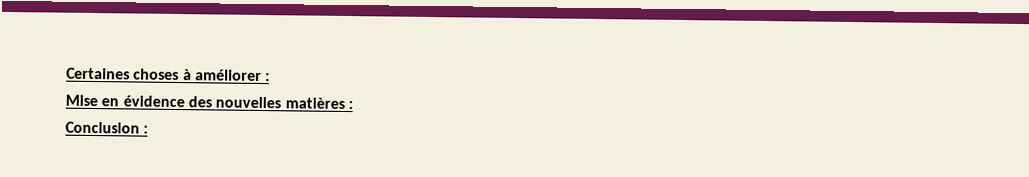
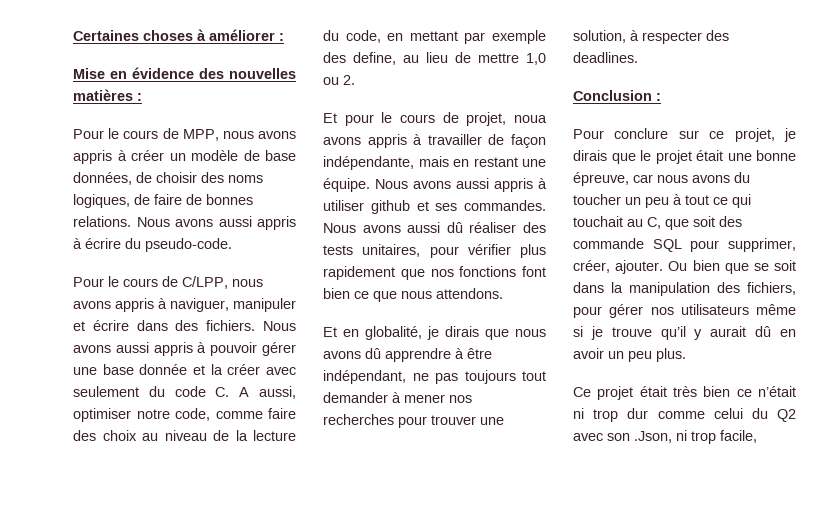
[65,121,149,134] Conclusion : -> [73,128,296,141] [73,150,296,164] [73,172,263,185] [73,194,253,208] [73,216,296,230] [73,238,232,252] [73,276,263,289] [73,298,296,312] [73,320,296,331] [73,342,296,356] [73,364,296,375] [73,386,296,399] [73,408,296,422] [73,430,296,441] [323,30,546,44] [323,52,546,65] [323,75,355,85] [323,112,547,126] [323,134,546,148] [323,156,546,170] [323,178,547,192] [323,200,546,214] [323,222,546,233] [323,244,546,258] [323,266,546,280] [323,288,503,302] [323,326,546,340] [323,348,492,362] [323,370,546,384] [323,392,472,403] [323,414,504,428] [573,30,729,44] [573,52,638,63] [573,90,661,101] [573,128,796,142] [573,150,796,164] [573,172,750,186] [573,194,751,208] [573,216,742,230] [573,238,796,252] [573,260,796,274] [573,282,796,296] [573,304,796,318] [573,326,796,340] [573,348,686,362] [573,386,796,400] [573,408,796,422] [573,430,757,444] Pour le cours de MPP, nous avons appris à créer un modèle de base données, de choisir des noms logiques, de faire de bonnes relations. Nous avons aussi appris à écrire du pseudo-code. // Pour le cours de C/LPP, nous avons appris à naviguer, manipuler et écrire dans des fichiers. Nous avons aussi appris à pouvoir gérer une base donnée et la créer avec seulement du code C. A aussi, optimiser notre code, comme faire des choix au niveau de la lecture du code, en mettant par exemple des define, au lieu de mettre 1,0 ou 2. // Et pour le cours de projet, noua avons appris à travailler de façon indépendante, mais en restant une équipe. Nous avons aussi appris à utiliser github et ses commandes. Nous avons aussi dû réaliser des tests unitaires, pour vérifier plus rapidement que nos fonctions font bien ce que nous attendons. // Et en globalité, je dirais que nous avons dû apprendre à être indépendant, ne pas toujours tout demander à mener nos recherches pour trouver une solution, à respecter des deadlines. // Conclusion : // Pour conclure sur ce projet, je dirais que le projet était une bonne épreuve, car nous avons du toucher un peu à tout ce qui touchait au C, que soit des commande SQL pour supprimer, créer, ajouter. Ou bien que se soit dans la manipulation des fichiers, pour gérer nos utilisateurs même si je trouve qu’il y aurait dû en avoir un peu plus. // Ce projet était très bien ce n’était ni trop dur comme celui du Q2 avec son .Json, ni trop facile,

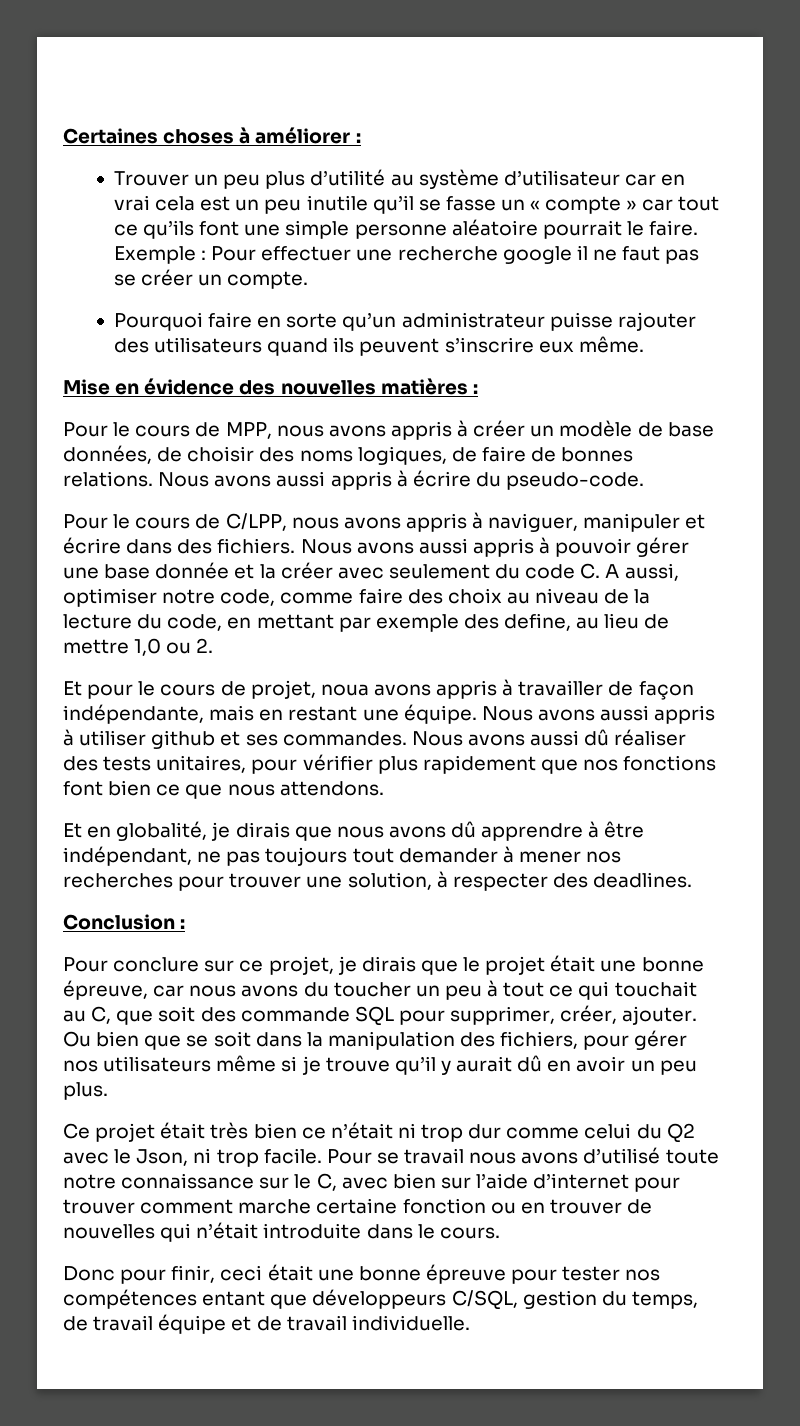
(284, 37) none -> [113,169,686,189] [113,195,719,214] [113,219,699,239] [113,245,700,264] [113,269,309,289] [113,312,696,331] [113,336,644,356] // Trouver un peu plus d’utilité au système d’utilisateur car en vrai cela est un peu inutile qu’il se fasse un « compte » car tout ce qu’ils font une simple personne aléatoire pourrait le faire. Exemple : Pour effectuer une recherche google il ne faut pas se créer un compte. // Pourquoi faire en sorte qu’un administrateur puisse rajouter des utilisateurs quand ils peuvent s’inscrire eux même.
[607,430,757,444] son .Json, ni trop facile, -> [114,1147,719,1167] [63,1173,681,1192] [63,1198,653,1214] [63,1222,500,1242] [63,1264,661,1284] [63,1289,698,1310] [63,1314,470,1334] le Json, ni trop facile. Pour se travail nous avons d’utilisé toute notre connaissance sur le C, avec bien sur l’aide d’internet pour trouver comment marche certaine fonction ou en trouver de nouvelles qui n’était introduite dans le cours. // Donc pour finir, ceci était une bonne épreuve pour tester nos compétences entant que développeurs C/SQL, gestion du temps, de travail équipe et de travail individuelle.

